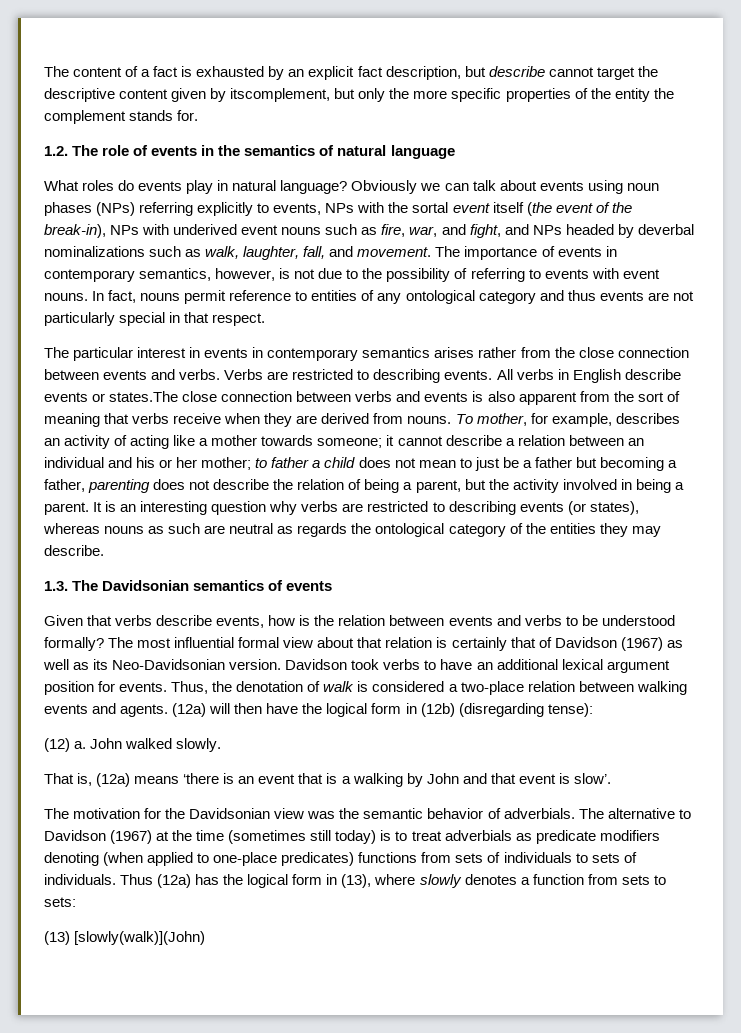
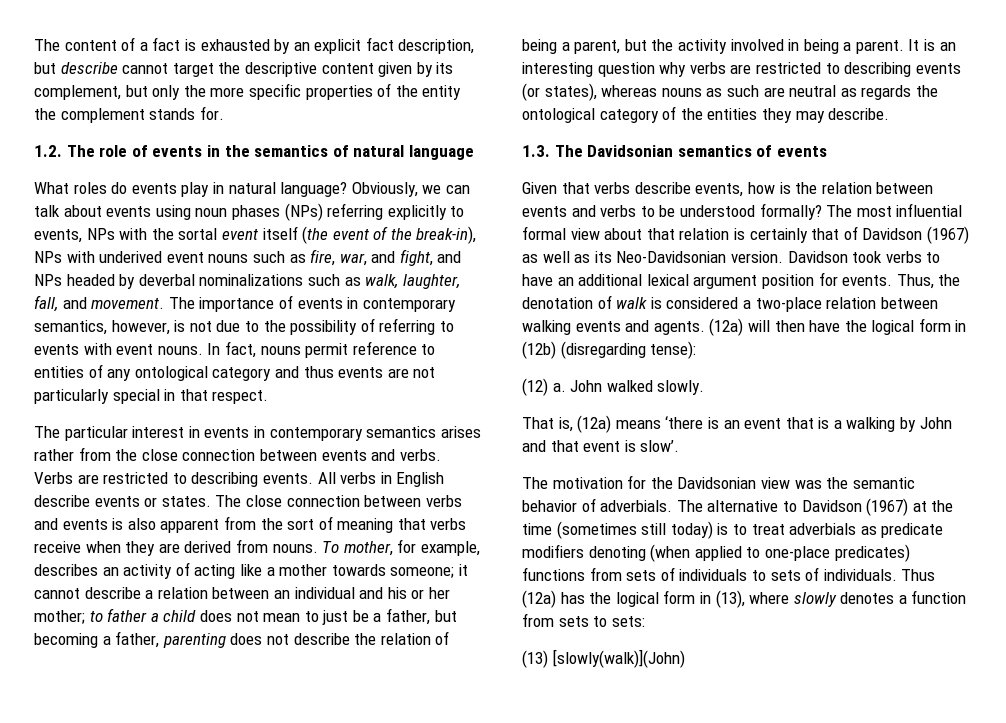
[230,88,331,102] itscomplement, -> [436,62,454,74] [34,85,121,100] its complement,
[351,180,418,194] Obviously -> [351,182,418,197] Obviously,
[109,391,179,402] states.The -> [161,495,242,507] states. The
[534,457,572,468] father -> [386,608,431,625] father,

